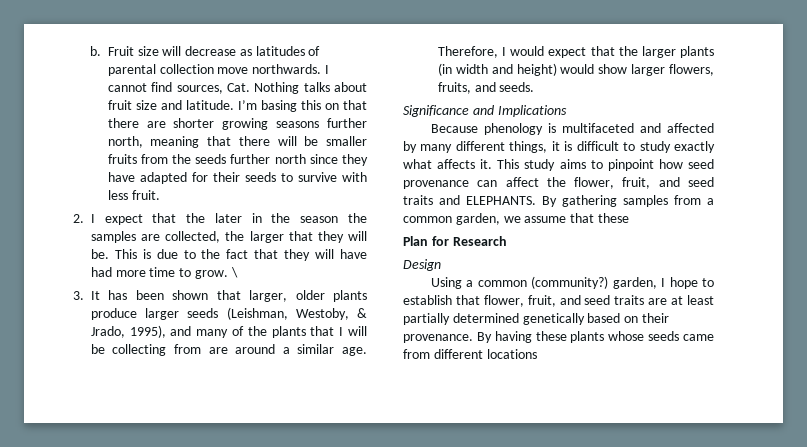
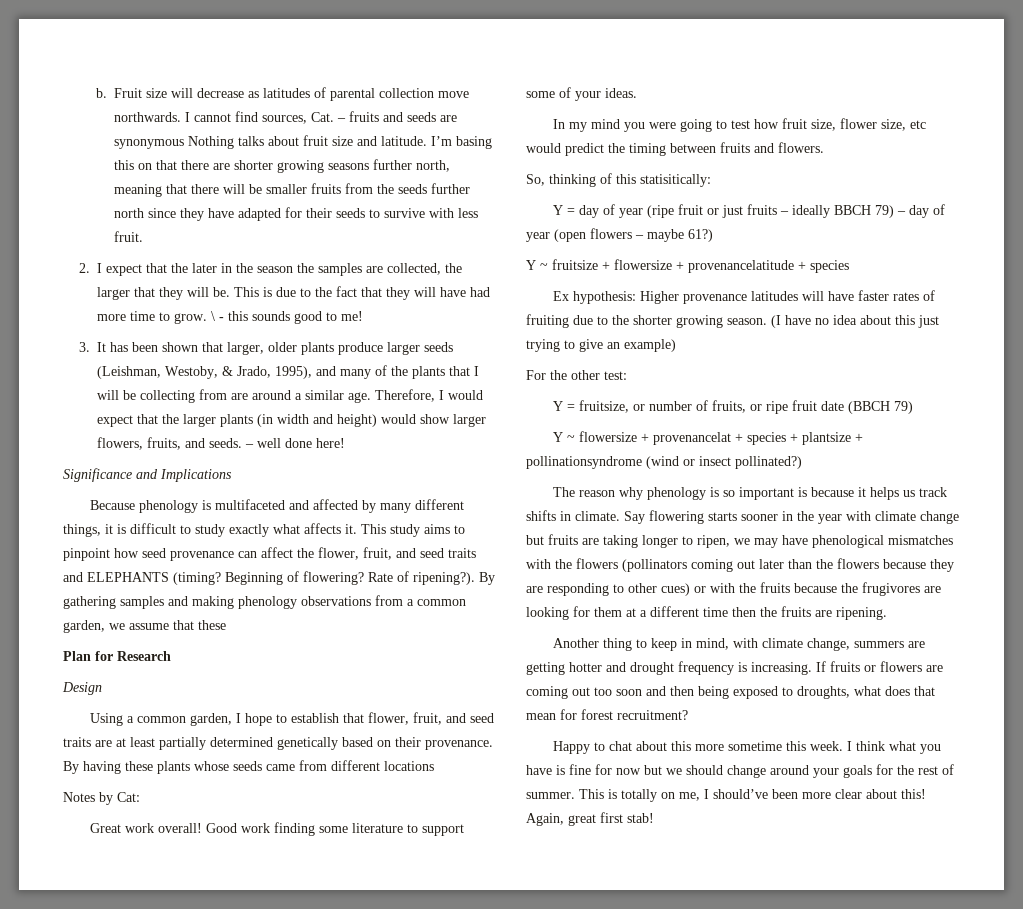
(250, 87) none -> [336,111,457,122] [113,139,184,149] – fruits and seeds are synonymous
(238, 272) none -> [219,311,364,324] - this sounds good to me!
(535, 87) none -> [245,438,346,448] – well done here!
[466,195,668,207] ELEPHANTS. By gathering samples -> [87,571,495,585] [63,596,371,609] ELEPHANTS (timing? Beginning of flowering? Rate of ripening?). By gathering samples and making phenology observations
[531,276,609,289] (community?) -> (187, 719) none
(537, 354) none -> [63,792,140,805] [90,822,465,836] [526,87,637,101] [553,118,927,132] [526,142,824,156] [526,173,711,187] [553,204,946,218] [526,228,713,242] [526,259,849,273] [553,290,936,304] [526,314,939,328] [526,339,676,352] [526,370,627,380] [553,400,914,414] [553,431,864,445] [526,456,802,469] [553,487,948,500] [526,510,959,524] [526,534,953,548] [526,558,954,572] [526,582,941,596] [526,606,887,620] [553,638,926,651] [526,661,943,675] [526,686,935,699] [526,709,688,720] [553,741,942,754] [526,764,954,778] [526,789,926,802] [526,812,654,826] // Notes by Cat: // Great work overall! Good work finding some literature to support some of your ideas. // In my mind you were going to test how fruit size, flower size, etc would predict the timing between fruits and flowers. // So, thinking of this statisitically: // Y = day of year (ripe fruit or just fruits – ideally BBCH 79) – day of year (open flowers – maybe 61?) // Y ~ fruitsize + flowersize + provenancelatitude + species // Ex hypothesis: Higher provenance latitudes will have faster rates of fruiting due to the shorter growing season. (I have no idea about this just trying to give an example) // For the other test: // Y = fruitsize, or number of fruits, or ripe fruit date (BBCH 79) // Y ~ flowersize + provenancelat + species + plantsize + pollinationsyndrome (wind or insect pollinated?) // The reason why phenology is so important is because it helps us track shifts in climate. Say flowering starts sooner in the year with climate change but fruits are taking longer to ripen, we may have phenological mismatches with the flowers (pollinators coming out later than the flowers because they are responding to other cues) or with the fruits because the frugivores are looking for them at a different time then the fruits are ripening. // Another thing to keep in mind, with climate change, summers are getting hotter and drought frequency is increasing. If fruits or flowers are coming out too soon and then being exposed to droughts, what does that mean for forest recruitment? // Happy to chat about this more sometime this week. I think what you have is fine for now but we should change around your goals for the rest of summer. This is totally on me, I should’ve been more clear about this! Again, great first stab!

